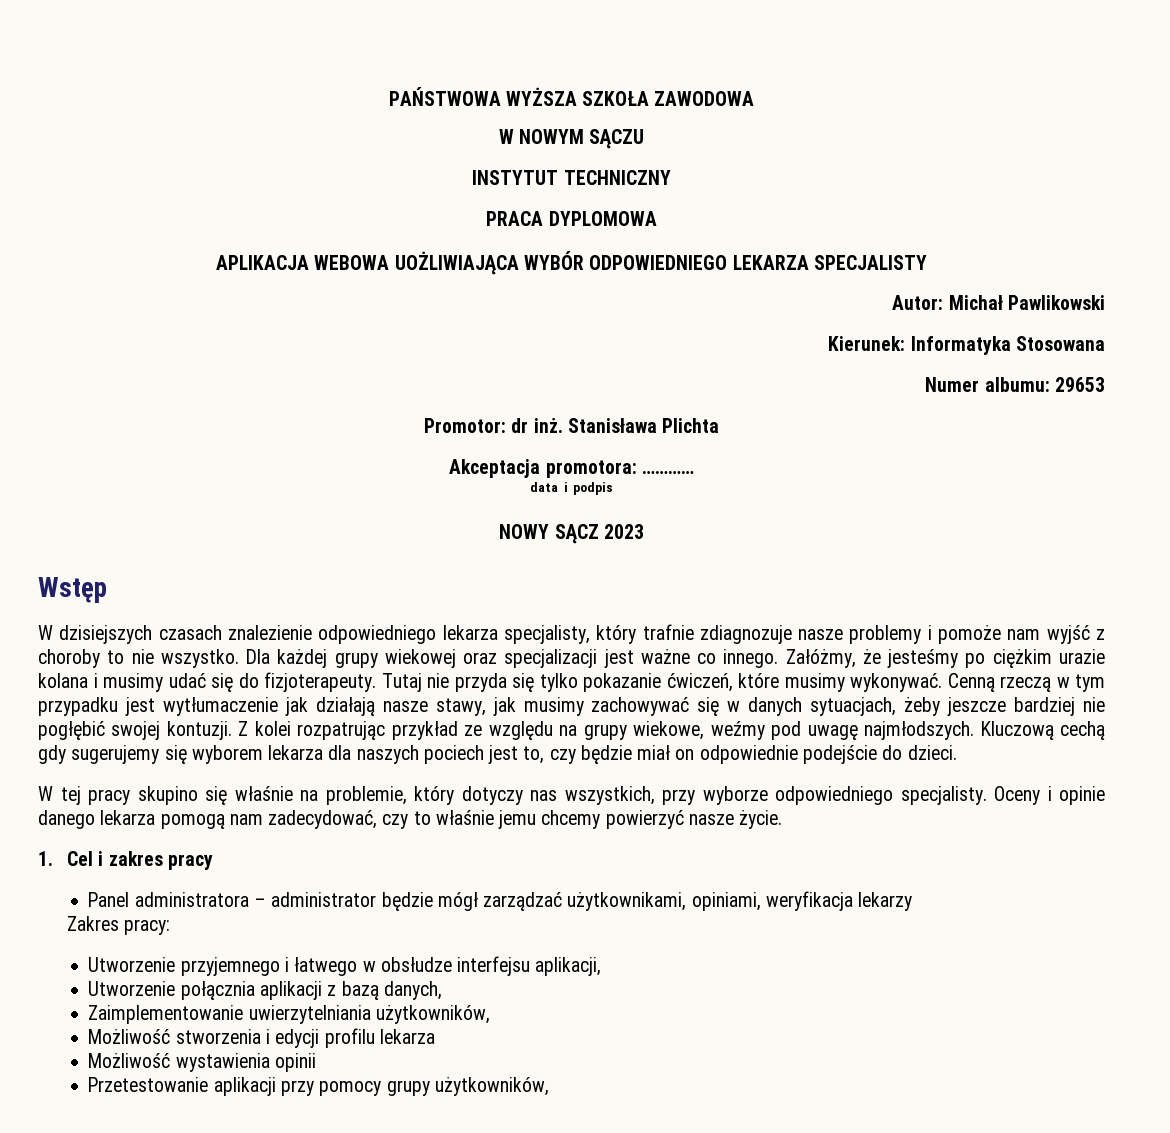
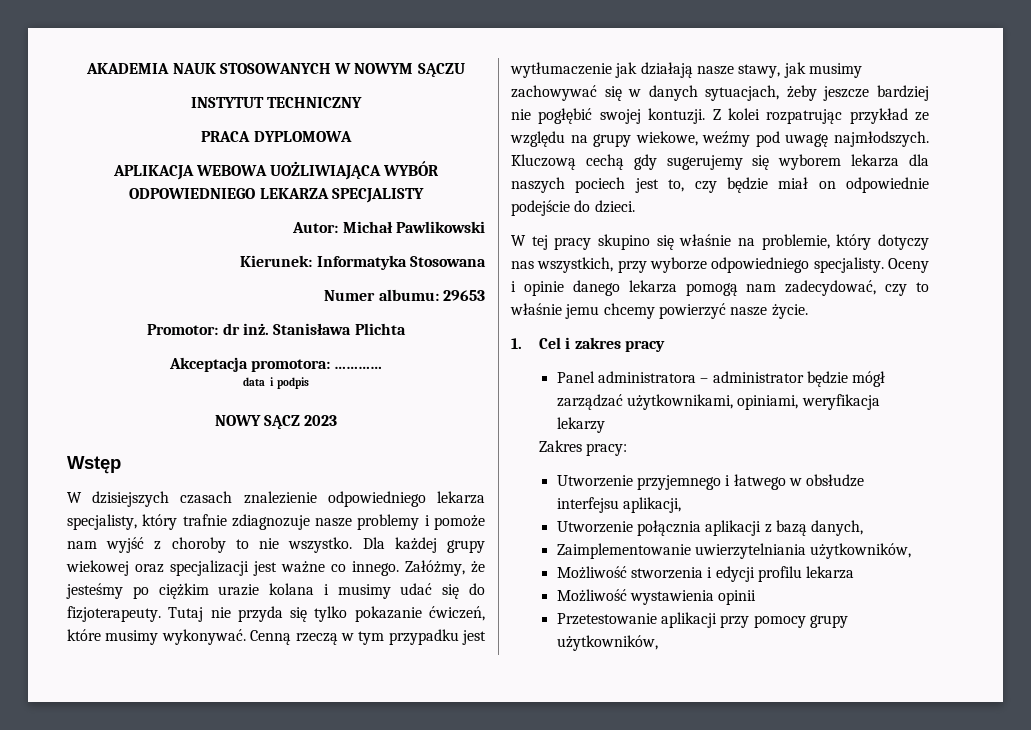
[388,87,755,106] PAŃSTWOWA WYŻSZA SZKOŁA ZAWODOWA // -> [86,63,331,74] AKADEMIA NAUK STOSOWANYCH

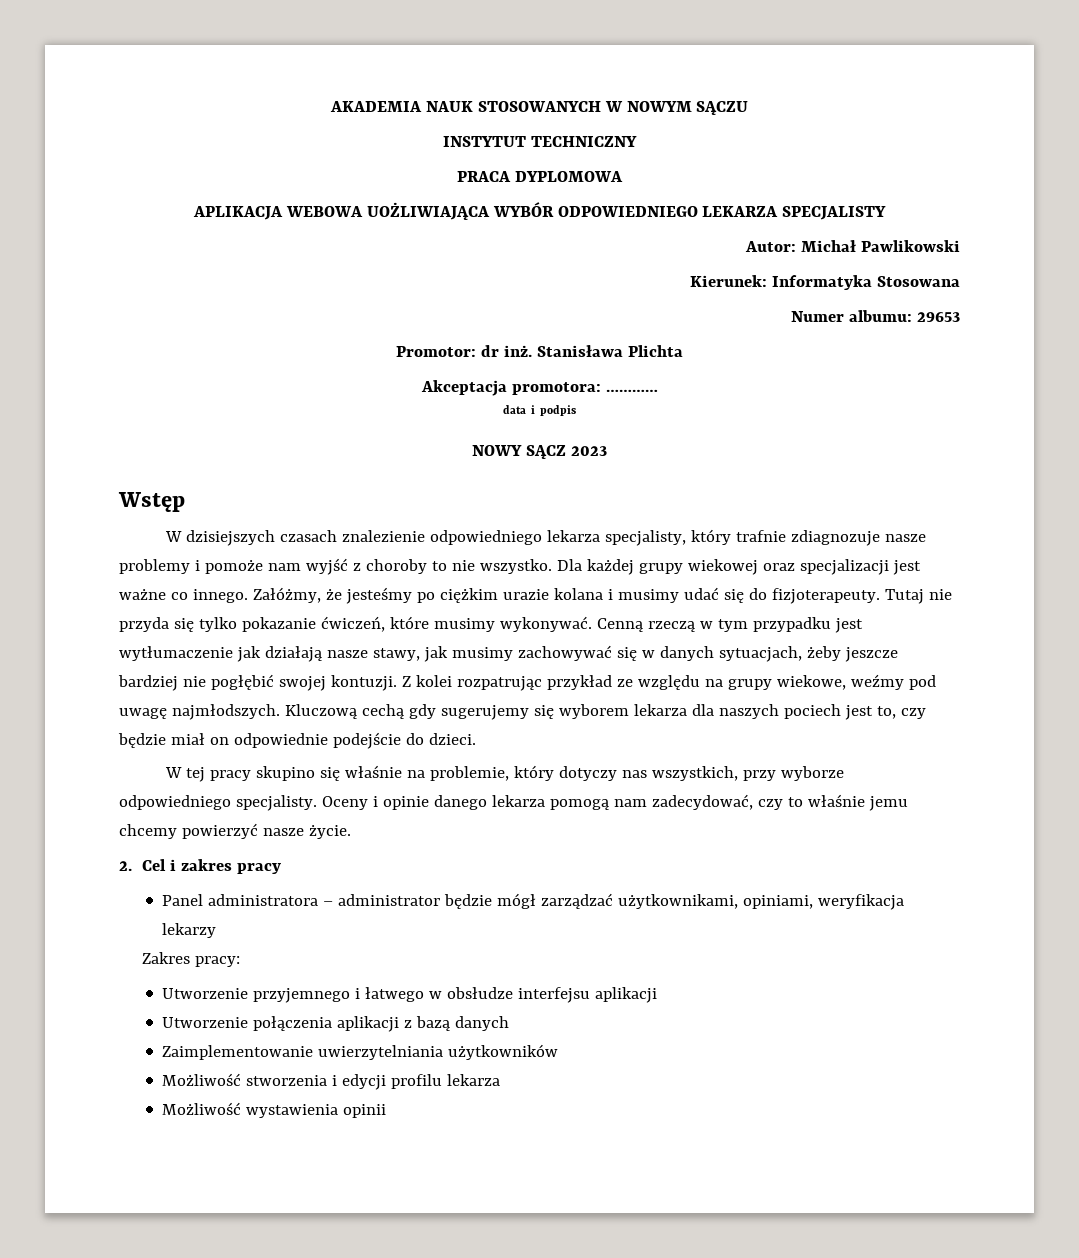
[511,338,522,349] 1. -> [119,861,132,871] 2.
[622,497,681,513] [556,520,701,536] aplikacji, // Utworzenie połącznia -> [595,987,658,1003] [162,1016,333,1031] aplikacji // Utworzenie połączenia
[811,520,864,536] danych, -> [455,1016,510,1031] danych
[810,543,912,559] użytkowników, -> [448,1044,559,1060] użytkowników
[556,612,848,628] [556,635,658,651] // Przetestowanie aplikacji przy pomocy grupy użytkowników, -> (387, 1111) none

